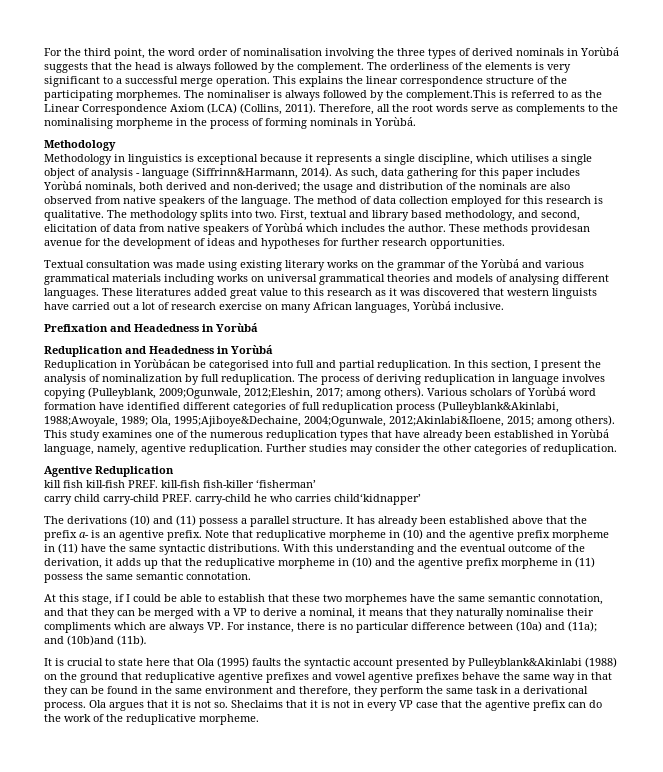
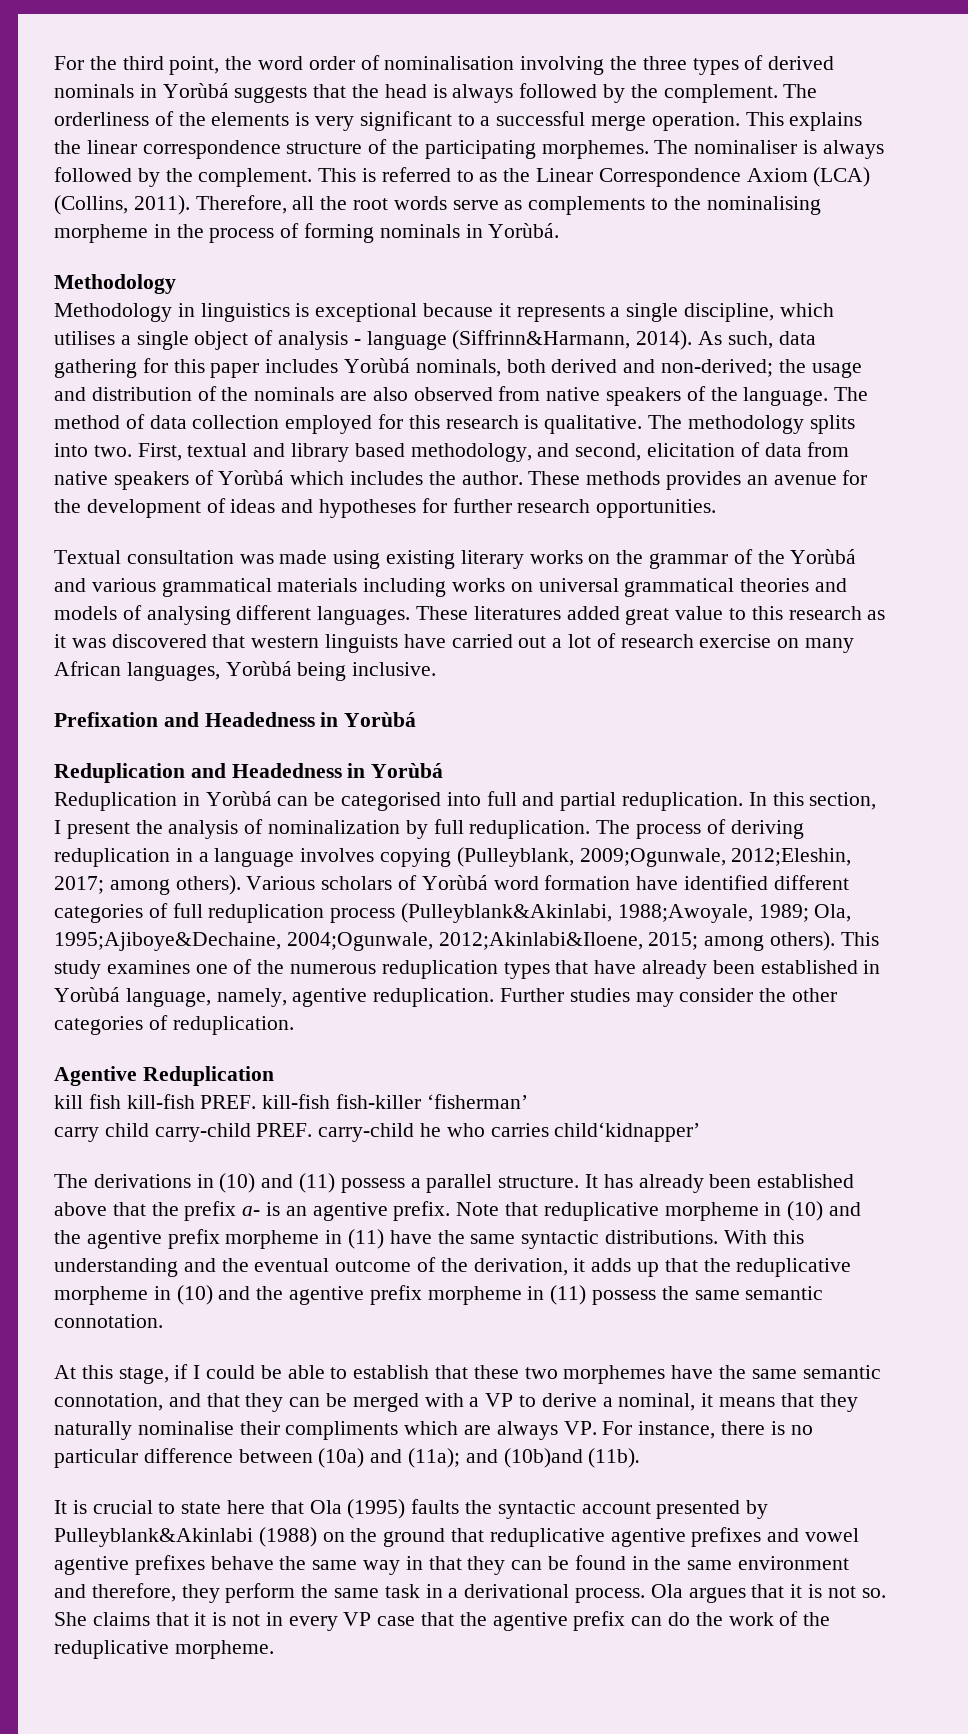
[406,90,496,101] complement.This -> [198,168,357,187] complement. This
[531,224,590,235] providesan -> [666,471,768,490] provides an
(451, 305) none -> [297,662,347,681] being
[133,359,190,368] Yorùbácan -> [205,791,309,806] Yorùbá can
(509, 378) none -> [198,852,209,862] a
(127, 520) none -> [196,1174,214,1188] in
[231,700,283,708] Sheclaims -> [54,1612,150,1626] She claims

